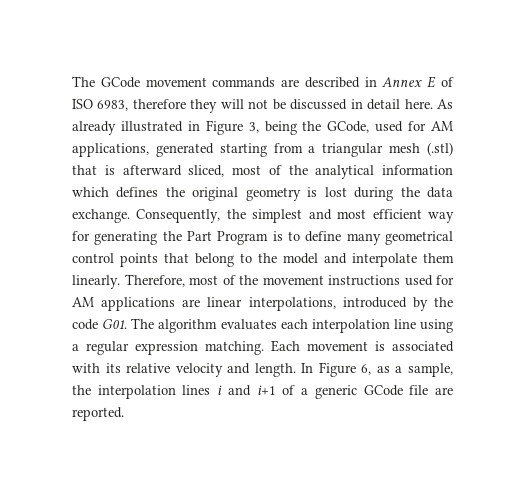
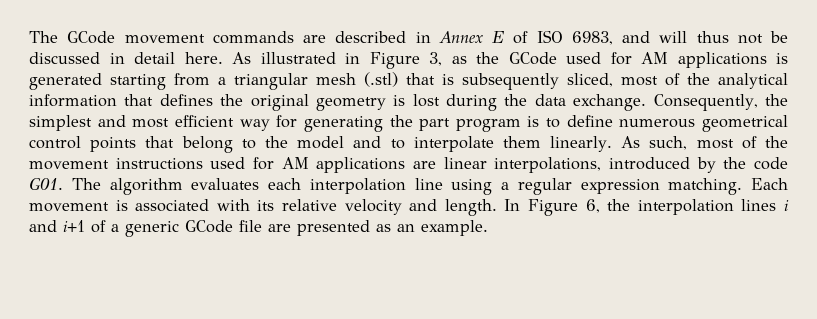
[132,99,244,113] therefore they will -> [622,31,729,43] and will thus
[72,121,116,135] already -> (251, 58) none
[264,121,453,135] [72,143,149,157] being the GCode, used for AM applications, -> [451,52,788,68] as the GCode used for AM applications is
[122,165,182,176] afterward -> [462,73,559,90] subsequently
[72,187,109,197] which -> [124,94,154,106] that
[187,231,269,245] Part Program -> [419,118,521,132] part program
[346,233,381,245] many -> [619,119,696,128] numerous
(347, 258) none -> [390,139,405,149] to
[124,274,185,287] Therefore, -> [621,136,688,150] As such,
[376,363,453,377] as a sample, -> (600, 206) none
[72,407,124,421] reported. -> [297,220,488,236] presented as an example.

